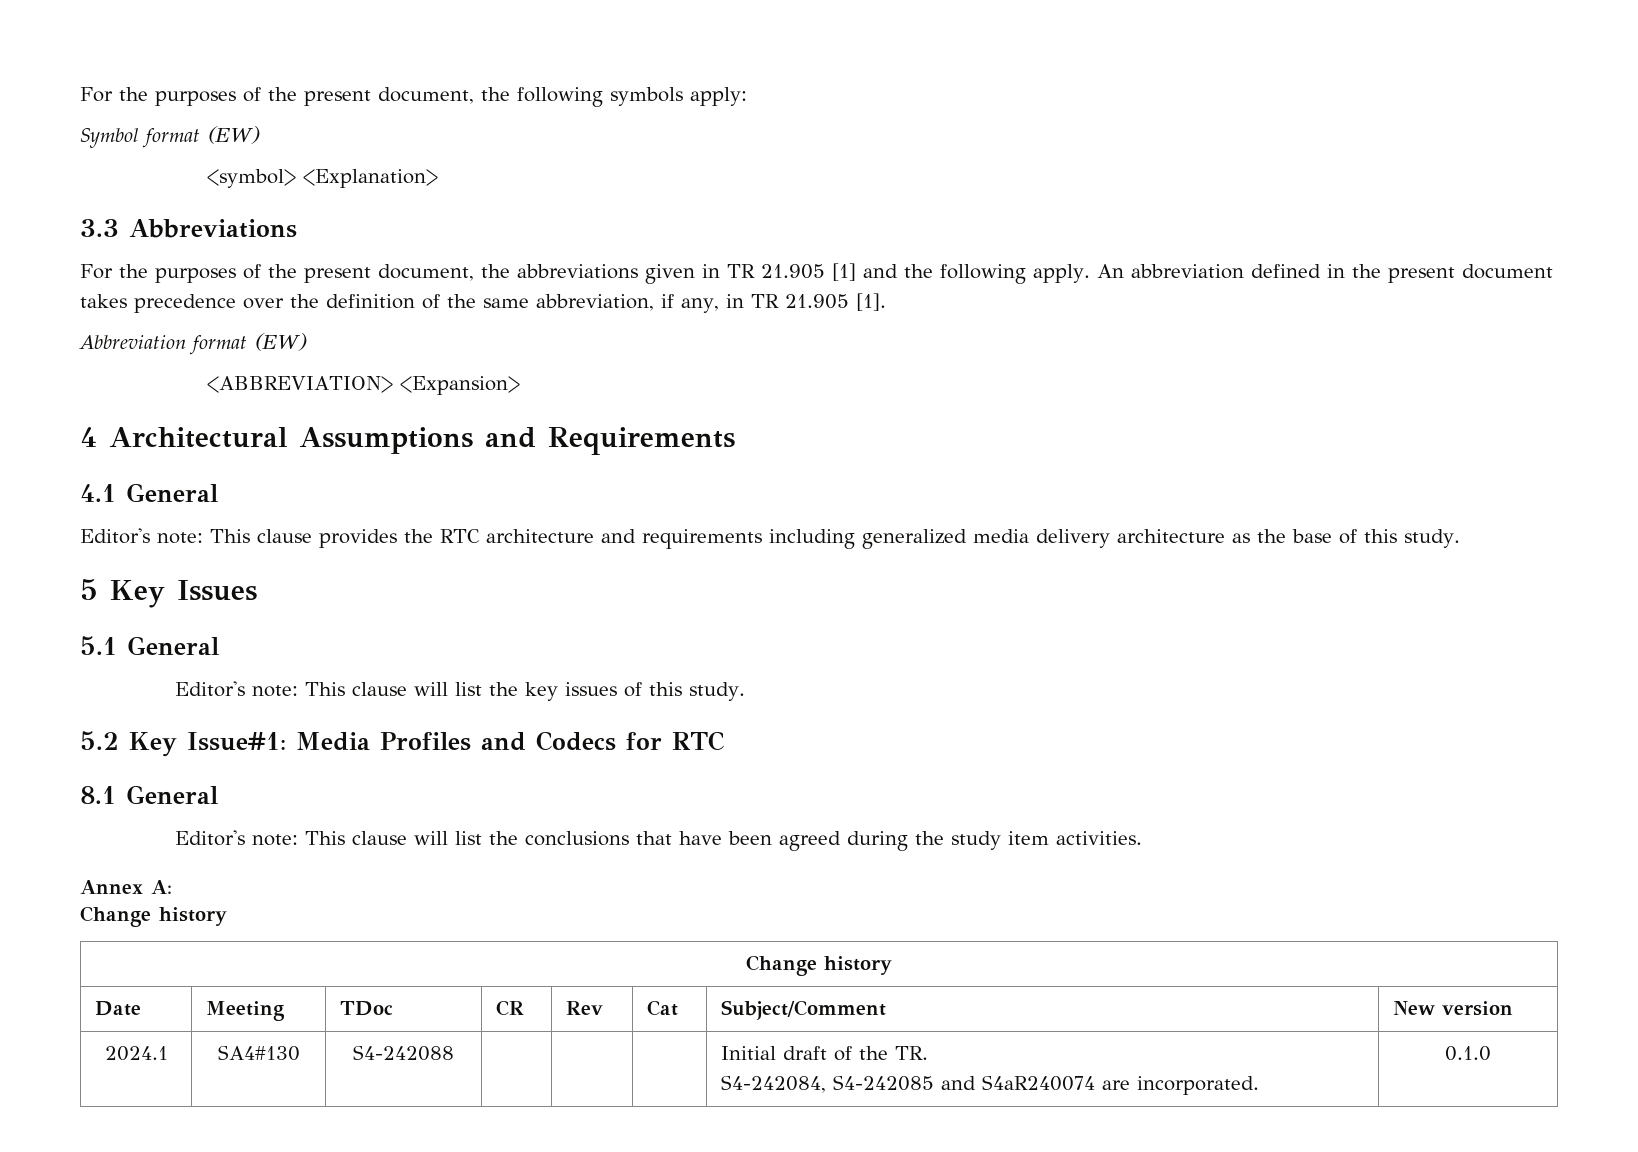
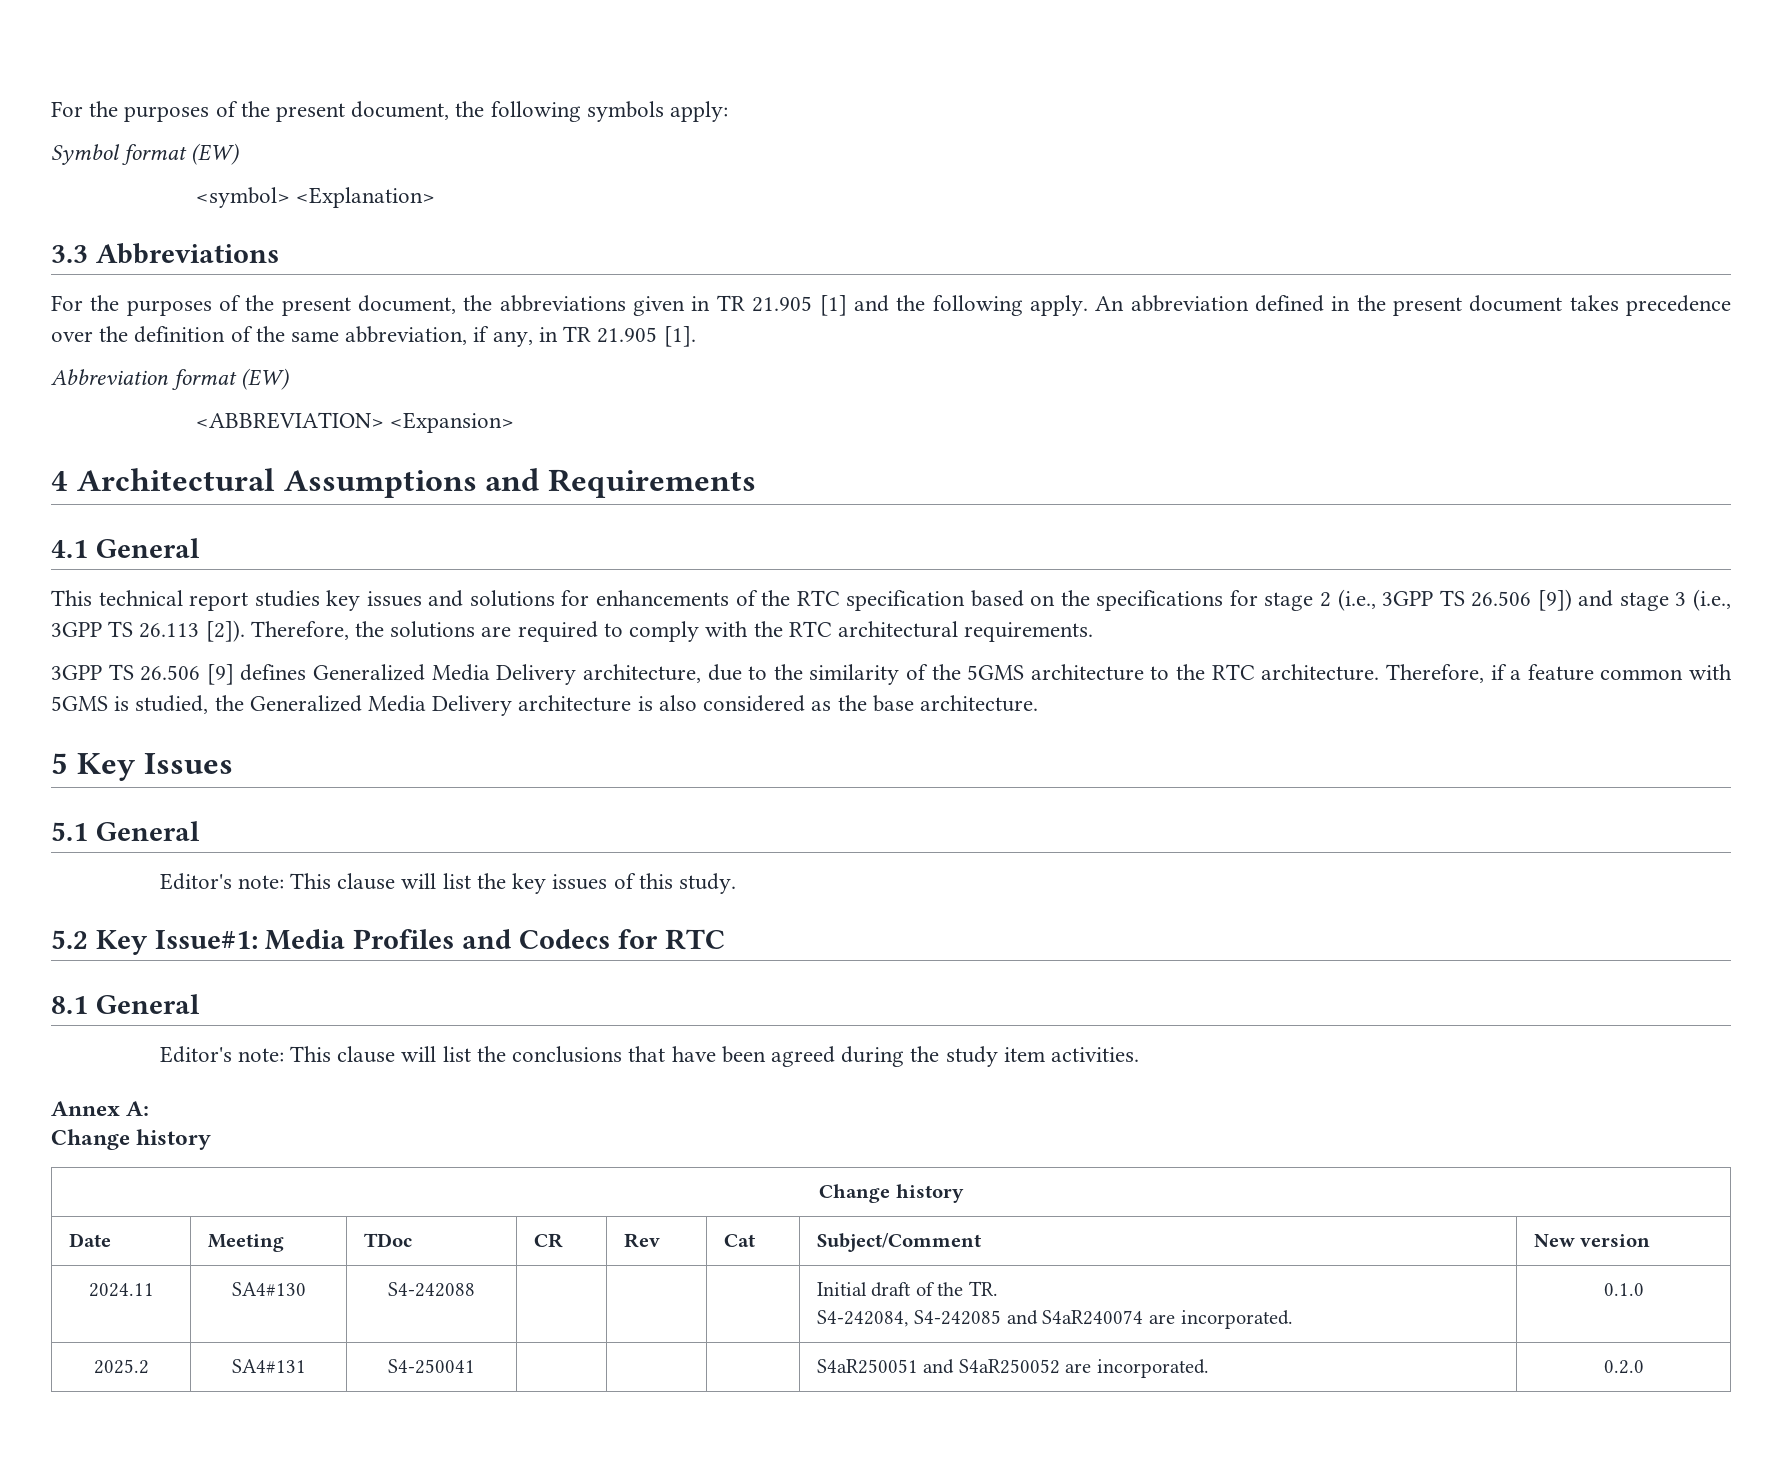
[80,528,1460,549] Editor's note: This clause provides the RTC architecture and requirements including generalized media delivery architecture as the base of this study. -> [51,589,1731,611] [51,620,1094,642] [51,664,1732,685] [51,695,1038,716] This technical report studies key issues and solutions for enhancements of the RTC specification based on the specifications for stage 2 (i.e., 3GPP TS 26.506 [9]) and stage 3 (i.e., 3GPP TS 26.113 [2]). Therefore, the solutions are required to comply with the RTC architectural requirements. // 3GPP TS 26.506 [9] defines Generalized Media Delivery architecture, due to the similarity of the 5GMS architecture to the RTC architecture. Therefore, if a feature common with 5GMS is studied, the Generalized Media Delivery architecture is also considered as the base architecture.
[104,1046,168,1061] 2024.1 -> [88,1283,154,1297] 2024.11
(1491, 1053) none -> [93,1359,149,1374] [231,1359,306,1373] [388,1359,475,1374] [816,1359,1209,1378] [1603,1360,1644,1374] // 2025.2 | SA4#131 | S4-250041 | | | | S4aR250051 and S4aR250052 are incorporated. | 0.2.0

